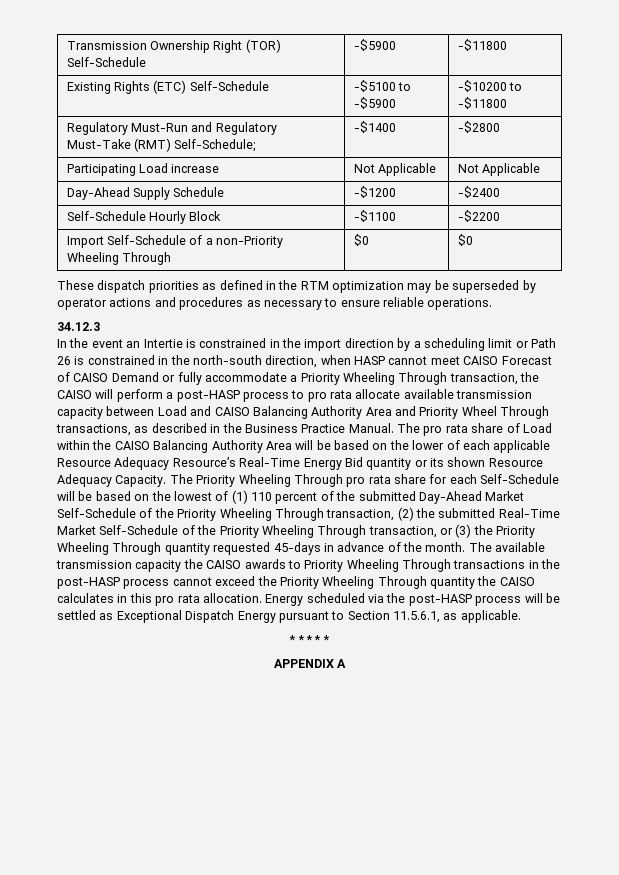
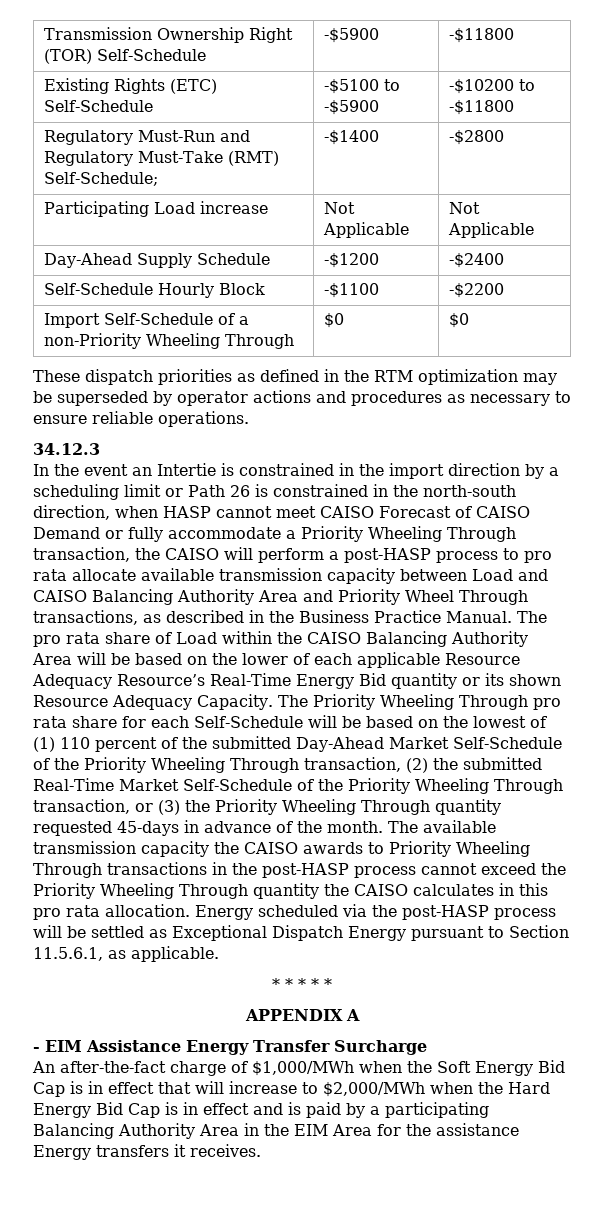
(347, 663) none -> [33,1040,427,1055] [32,1060,565,1076] [33,1081,550,1097] [33,1102,489,1118] [33,1123,519,1139] [33,1144,261,1160] // - EIM Assistance Energy Transfer Surcharge // An after-the-fact charge of $1,000/MWh when the Soft Energy Bid Cap is in effect that will increase to $2,000/MWh when the Hard Energy Bid Cap is in effect and is paid by a participating Balancing Authority Area in the EIM Area for the assistance Energy transfers it receives.

